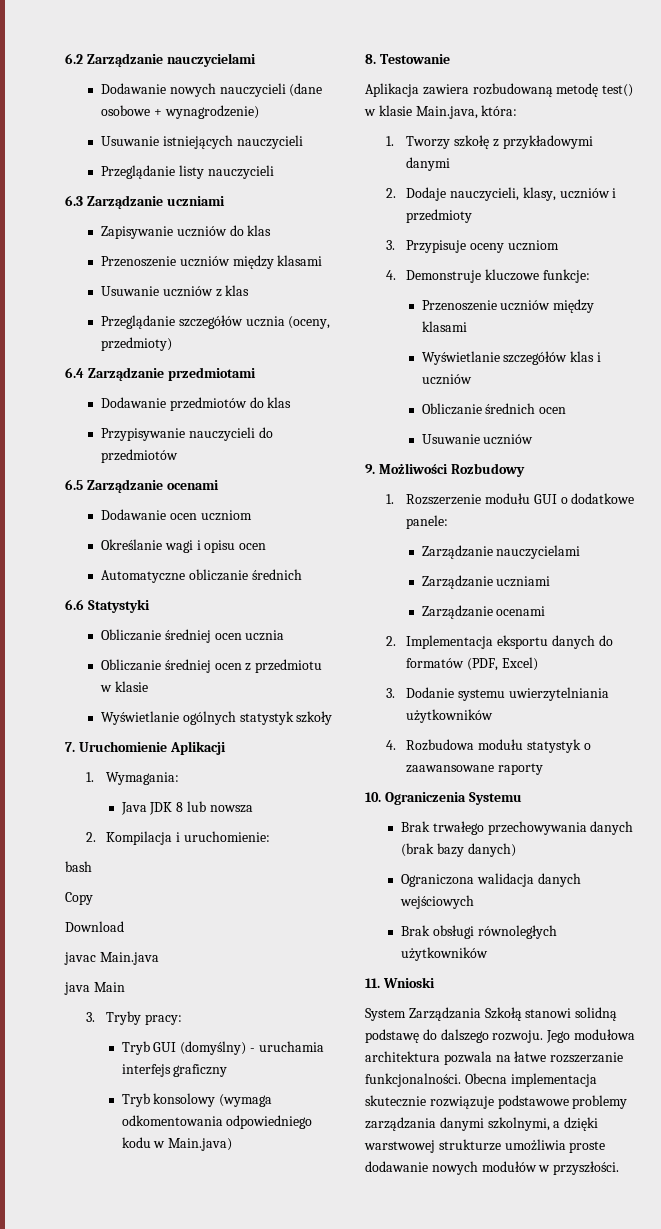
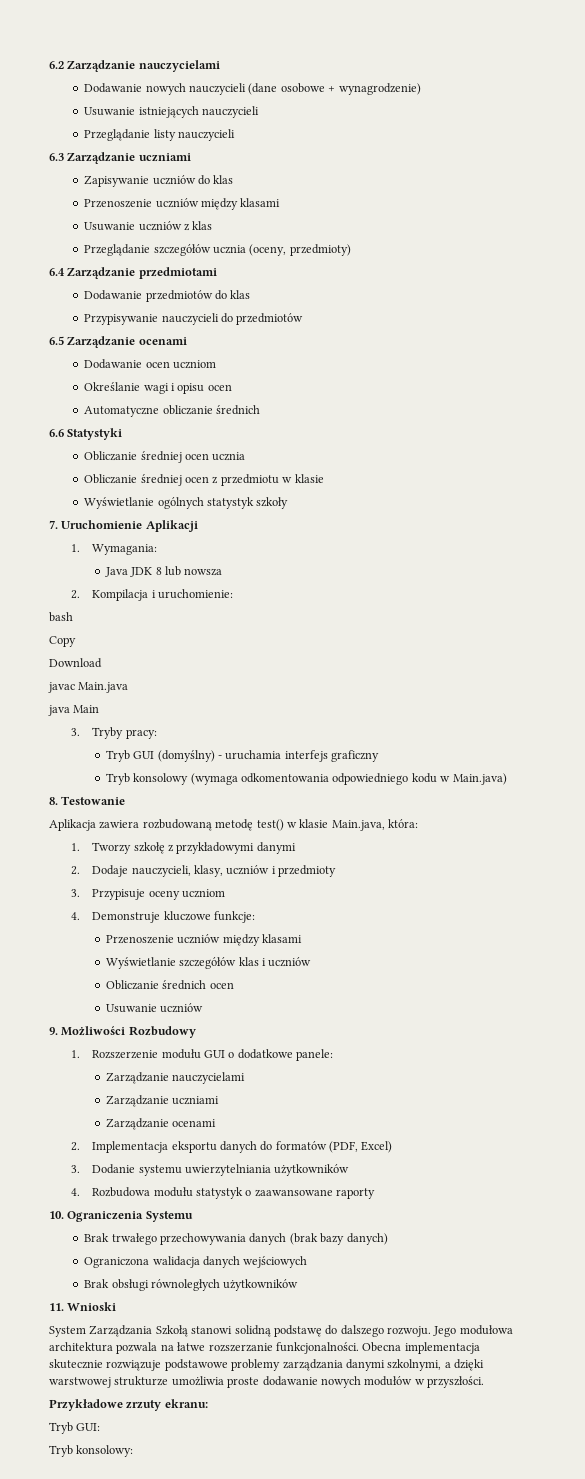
(620, 1168) none -> [49,1399,208,1411] [49,1422,101,1434] [49,1445,134,1457] // Przykładowe zrzuty ekranu: // Tryb GUI: // Tryb konsolowy:

